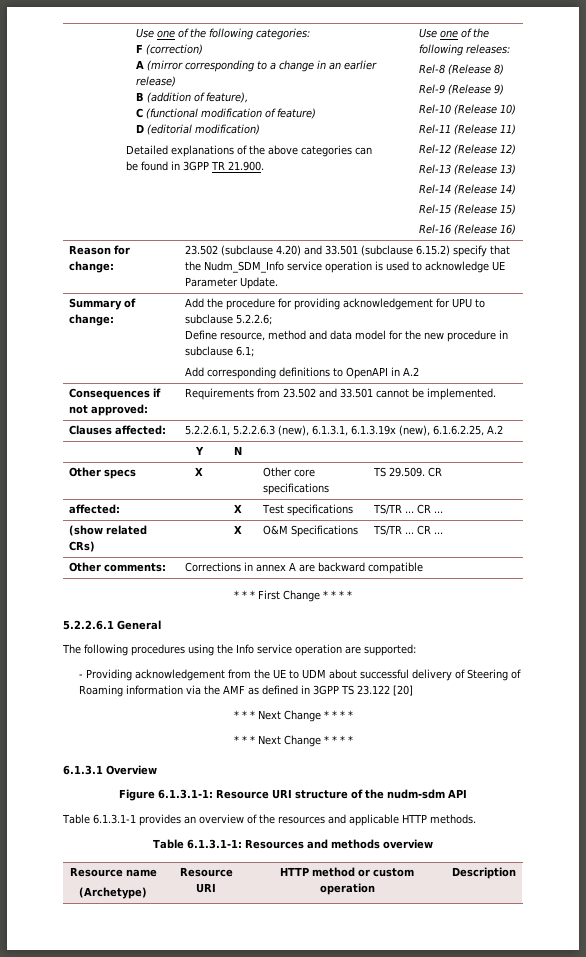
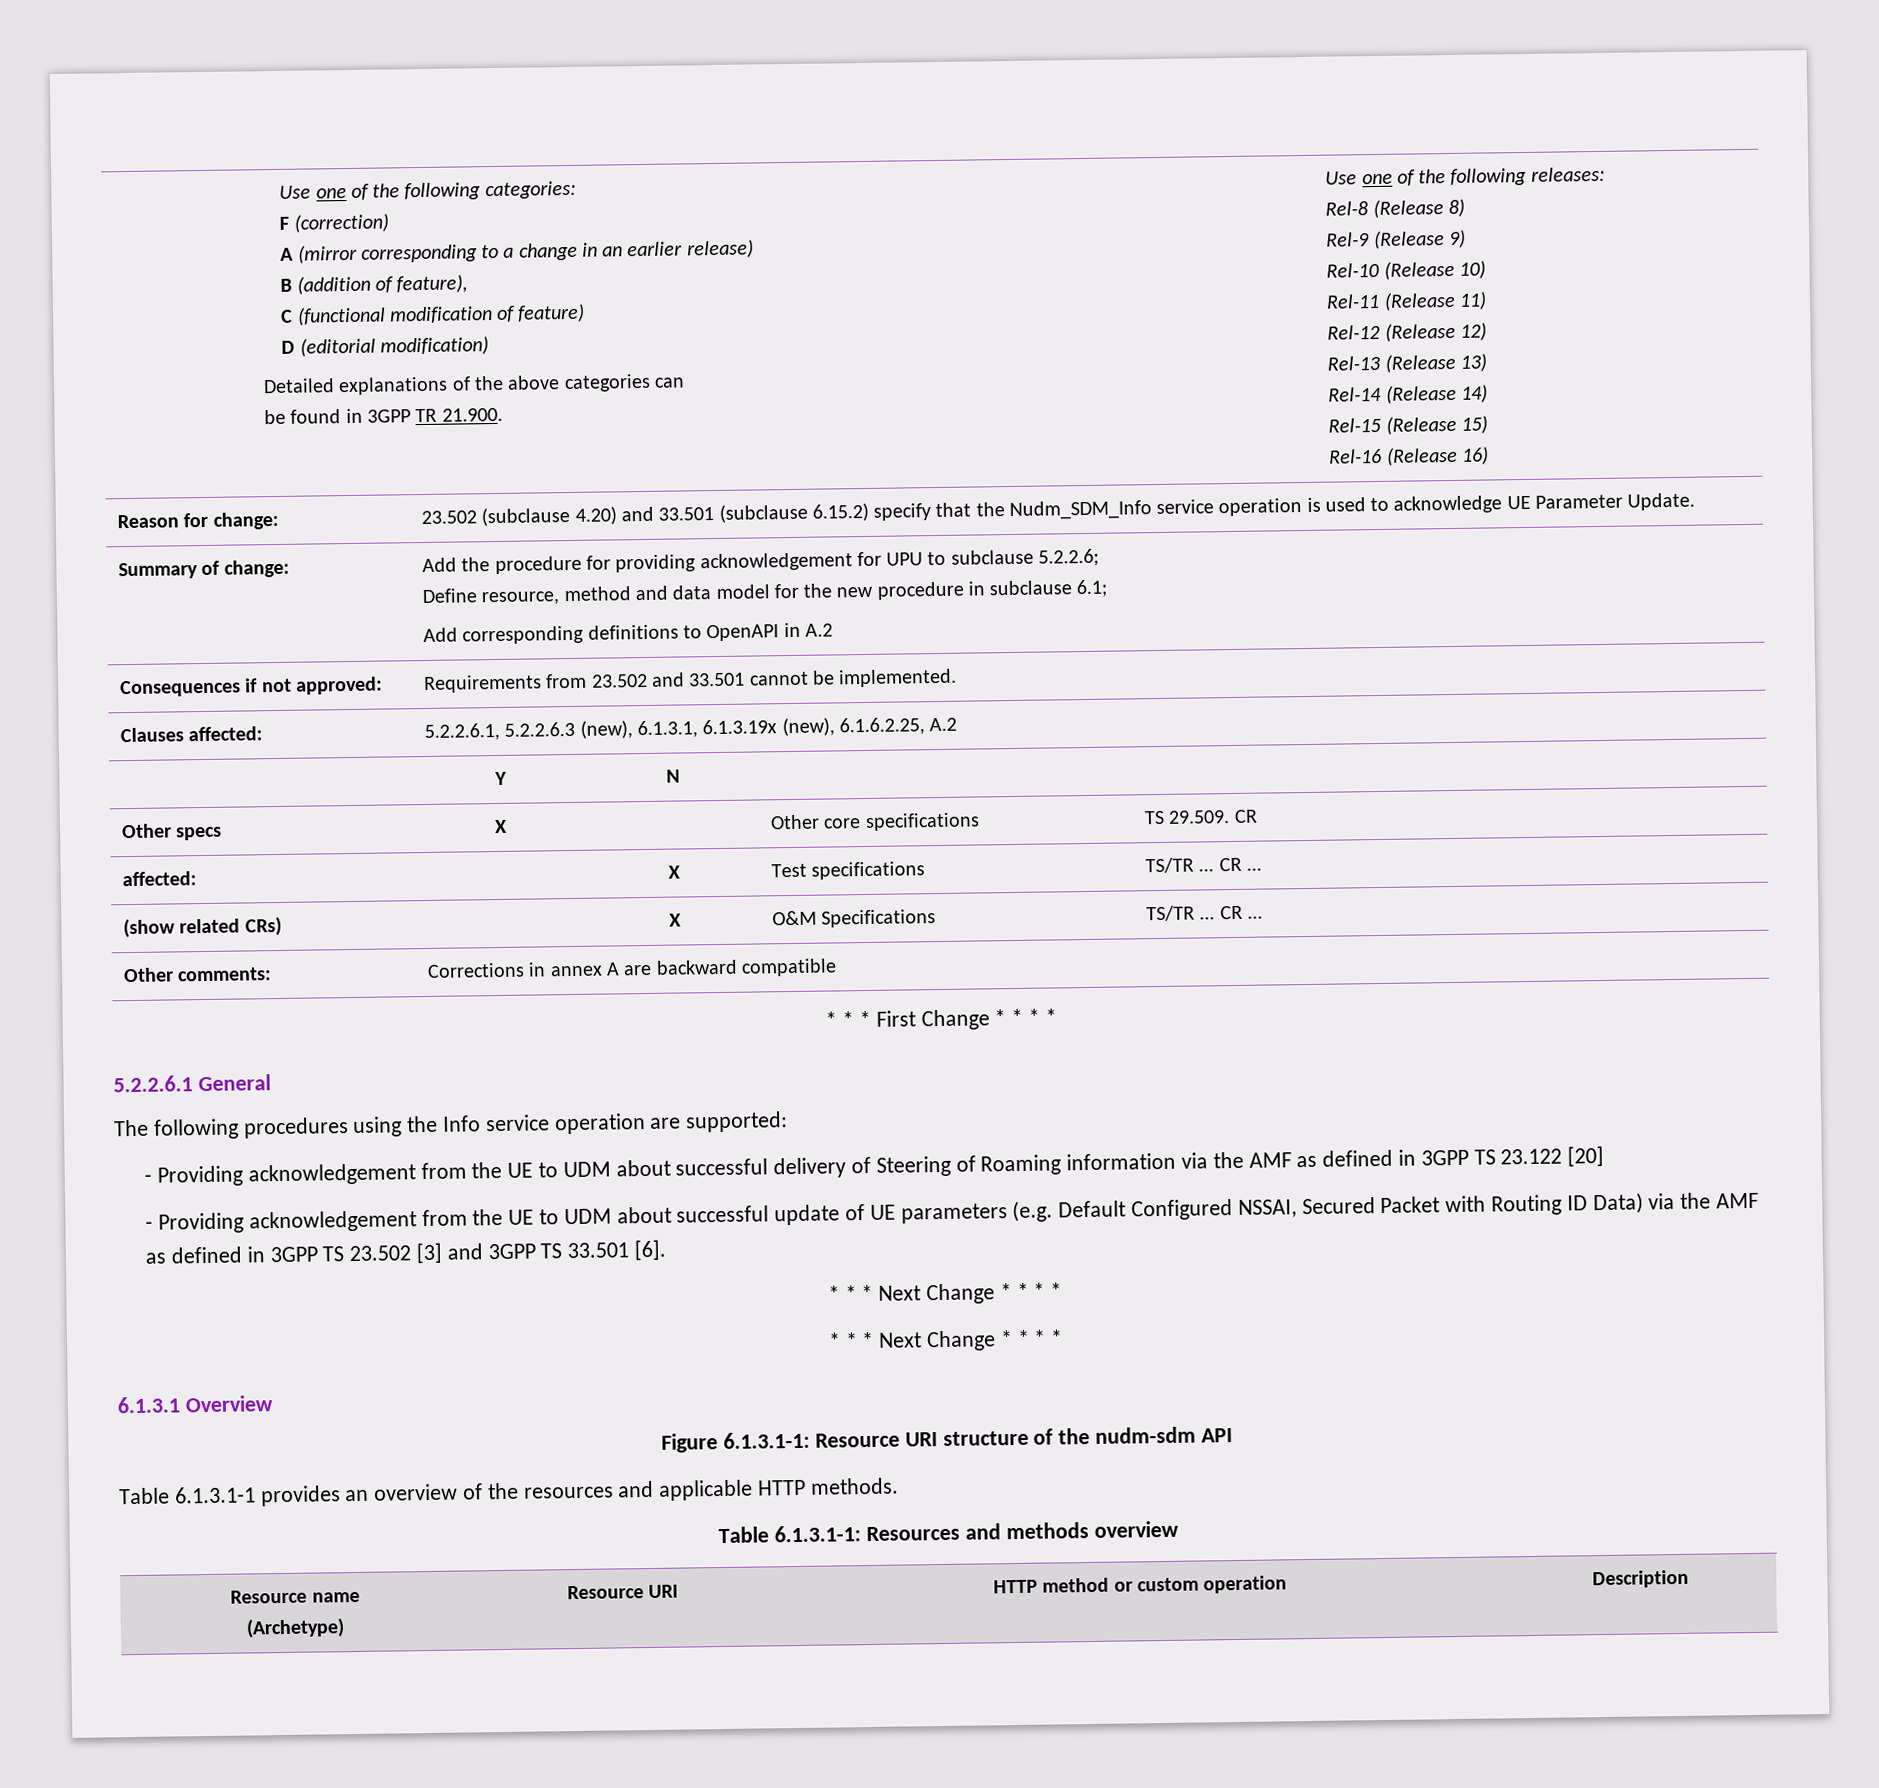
(413, 690) none -> [145,1192,1760,1234] [145,1239,667,1264] // - Providing acknowledgement from the UE to UDM about successful update of UE parameters (e.g. Default Configured NSSAI, Secured Packet with Routing ID Data) via the AMF as defined in 3GPP TS 23.502 [3] and 3GPP TS 33.501 [6].

